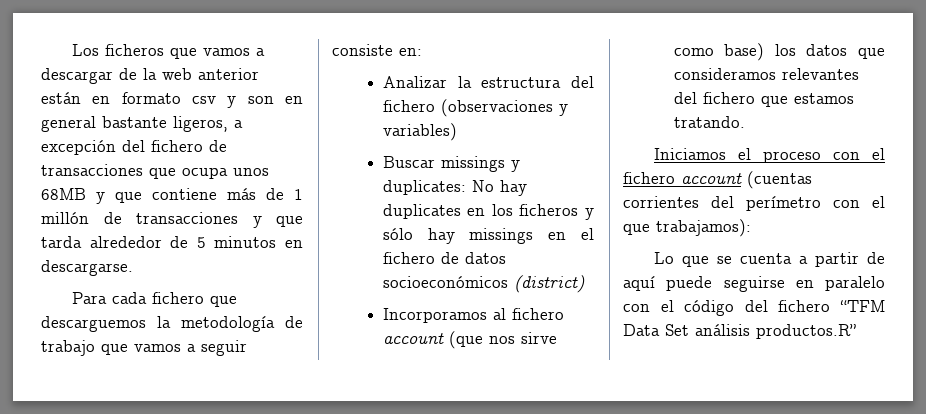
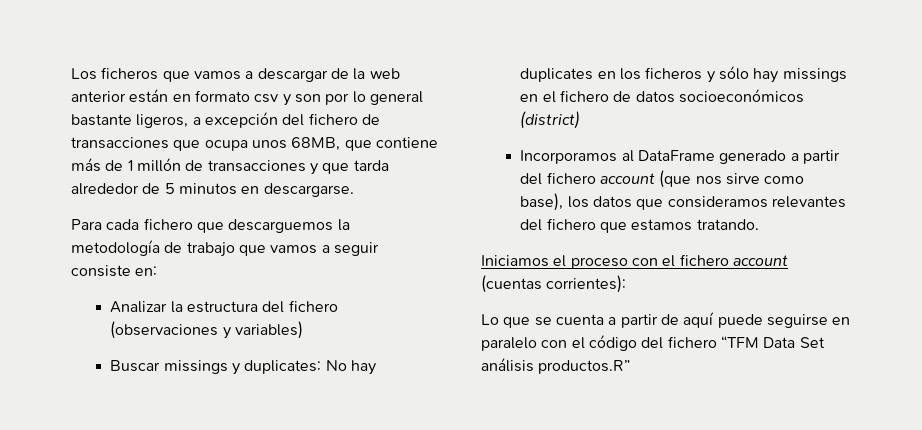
[285,96,303,104] en -> [325,91,366,105] por lo
[41,188,105,204] 68MB y -> [291,137,341,151] 68MB,
(506, 314) none -> [638,150,841,164] [520,173,543,185] DataFrame generado a partir del
[724,43,765,61] base) -> [520,193,564,211] base),
[623,196,885,211] [623,219,751,237] corrientes del perímetro con el que trabajamos): -> [546,275,627,293] corrientes):

